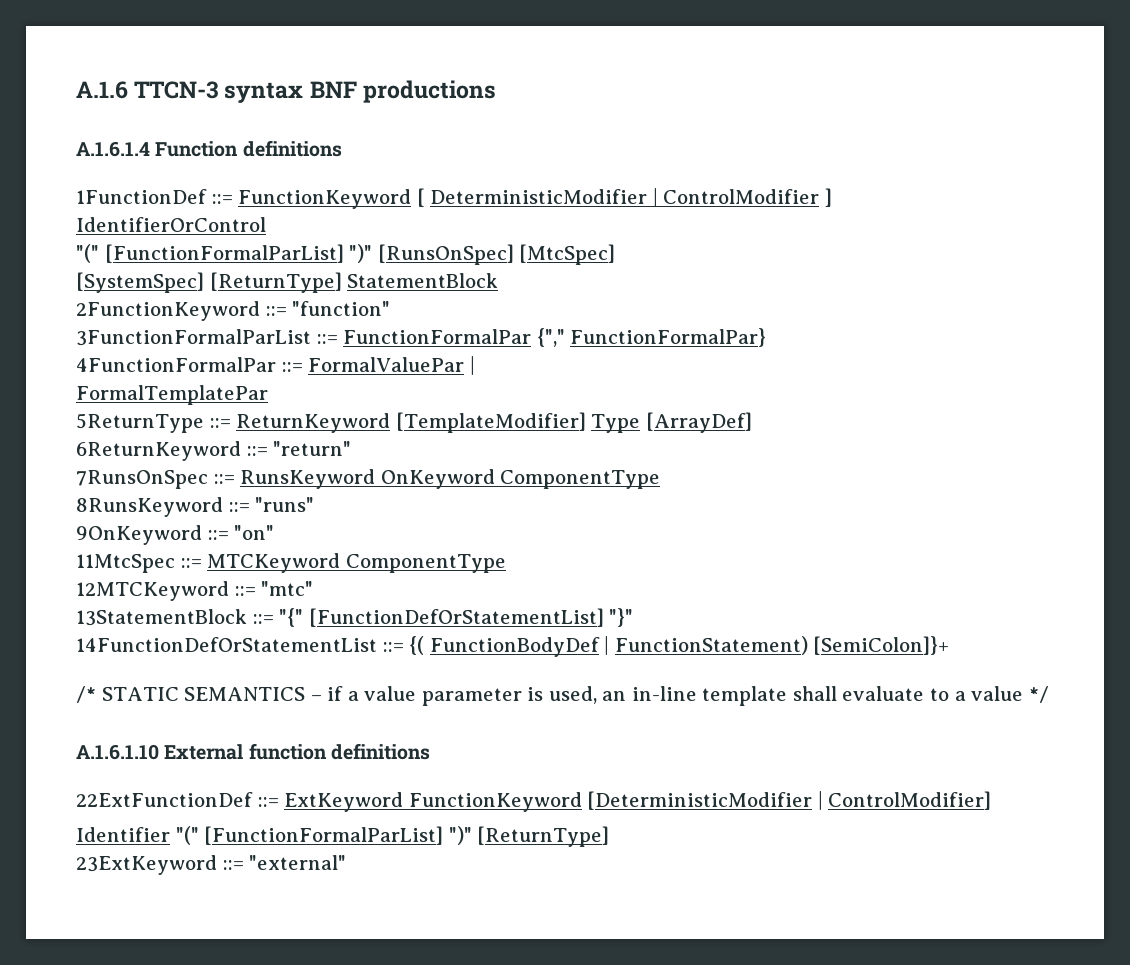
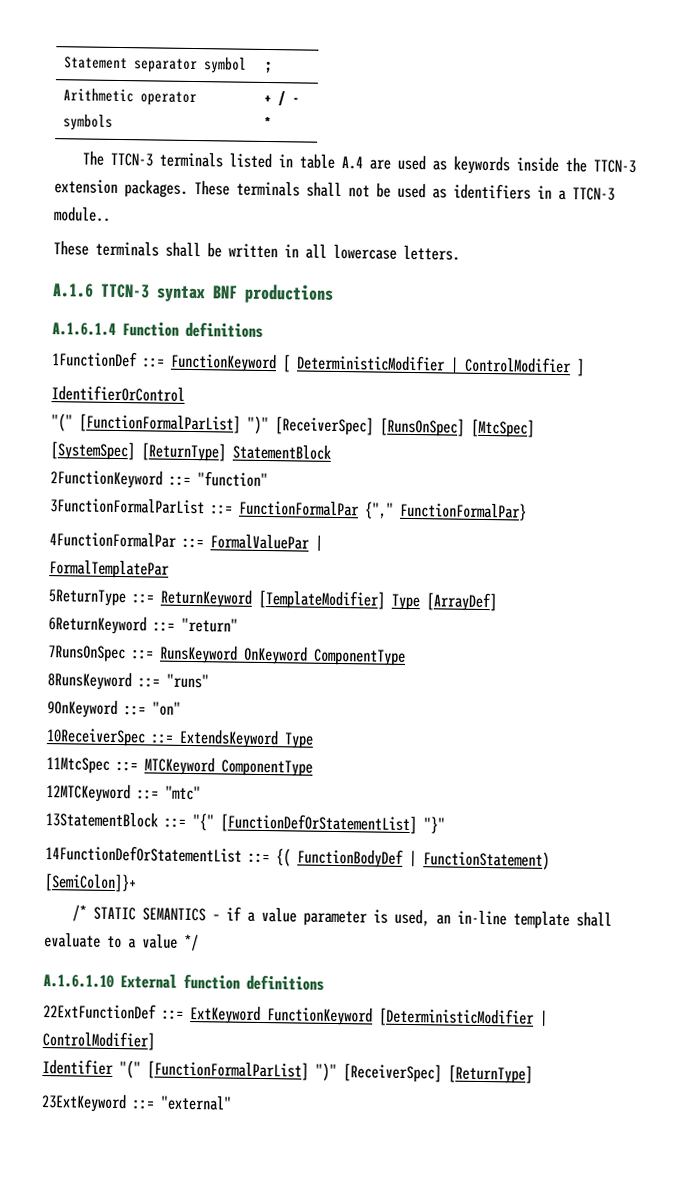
(76, 90) none -> [63,56,247,74] [264,60,273,74] [62,88,197,107] [62,114,113,131] [263,91,300,107] [263,116,272,130] [81,150,636,175] [54,179,615,201] [53,206,111,222] [53,240,460,261] Statement separator symbol | ; // Arithmetic operator symbols | + / - * // The TTCN-3 terminals listed in table A.4 are used as keywords inside the TTCN-3 extension packages. These terminals shall not be used as identifiers in a TTCN-3 module.. // These terminals shall be written in all lowercase letters. //
(373, 253) none -> [275,416,374,436] [ReceiverSpec]
(275, 532) none -> [46,728,314,749] // 10ReceiverSpec ::= ExtendsKeyword Type
(472, 835) none -> [343,1063,442,1083] [ReceiverSpec]

